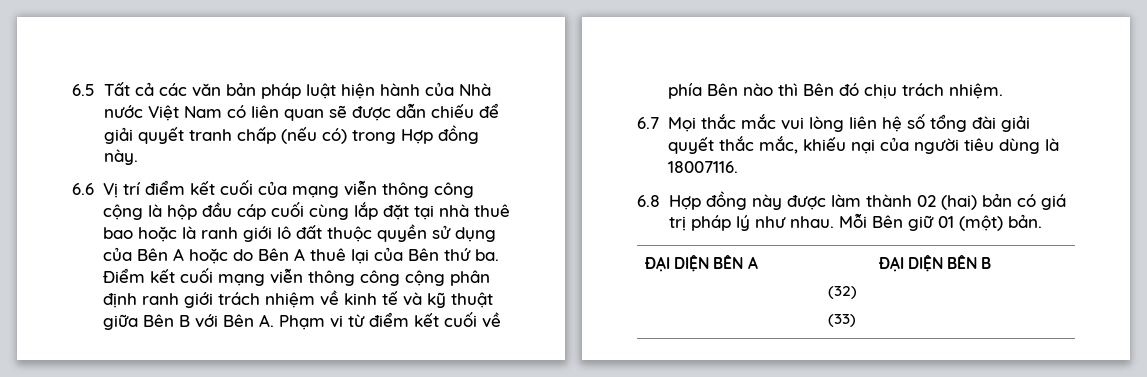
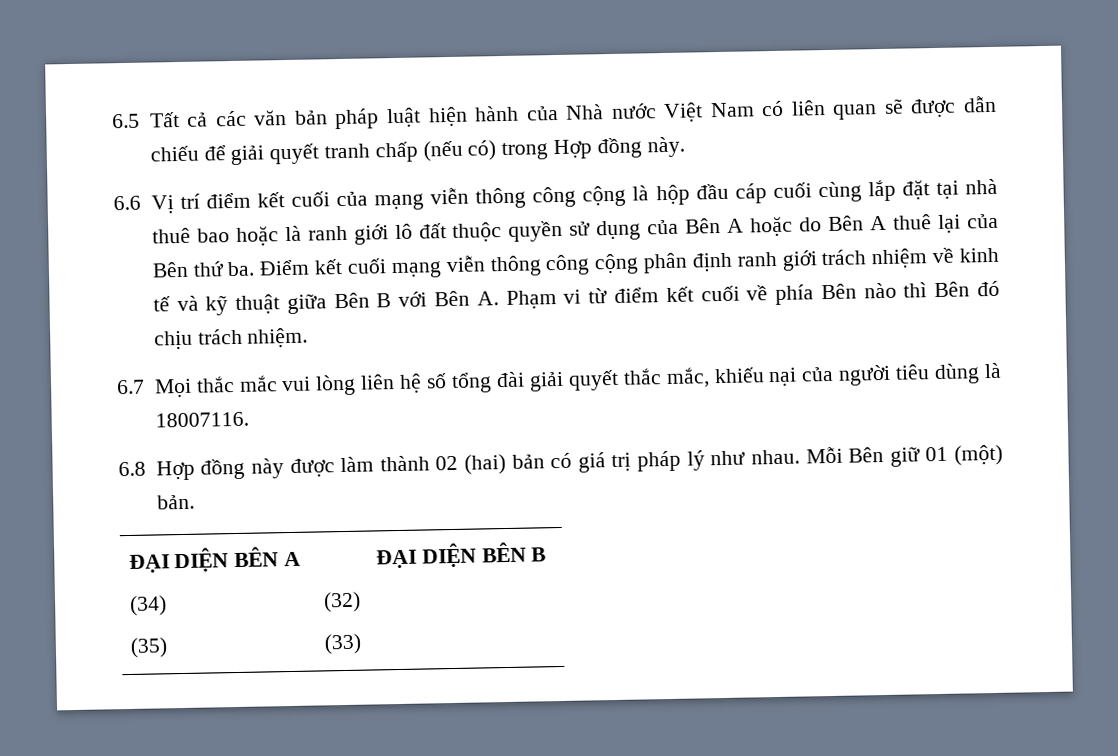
(758, 262) none -> [128,595,167,616] [129,637,168,658] // (34) // (35)

